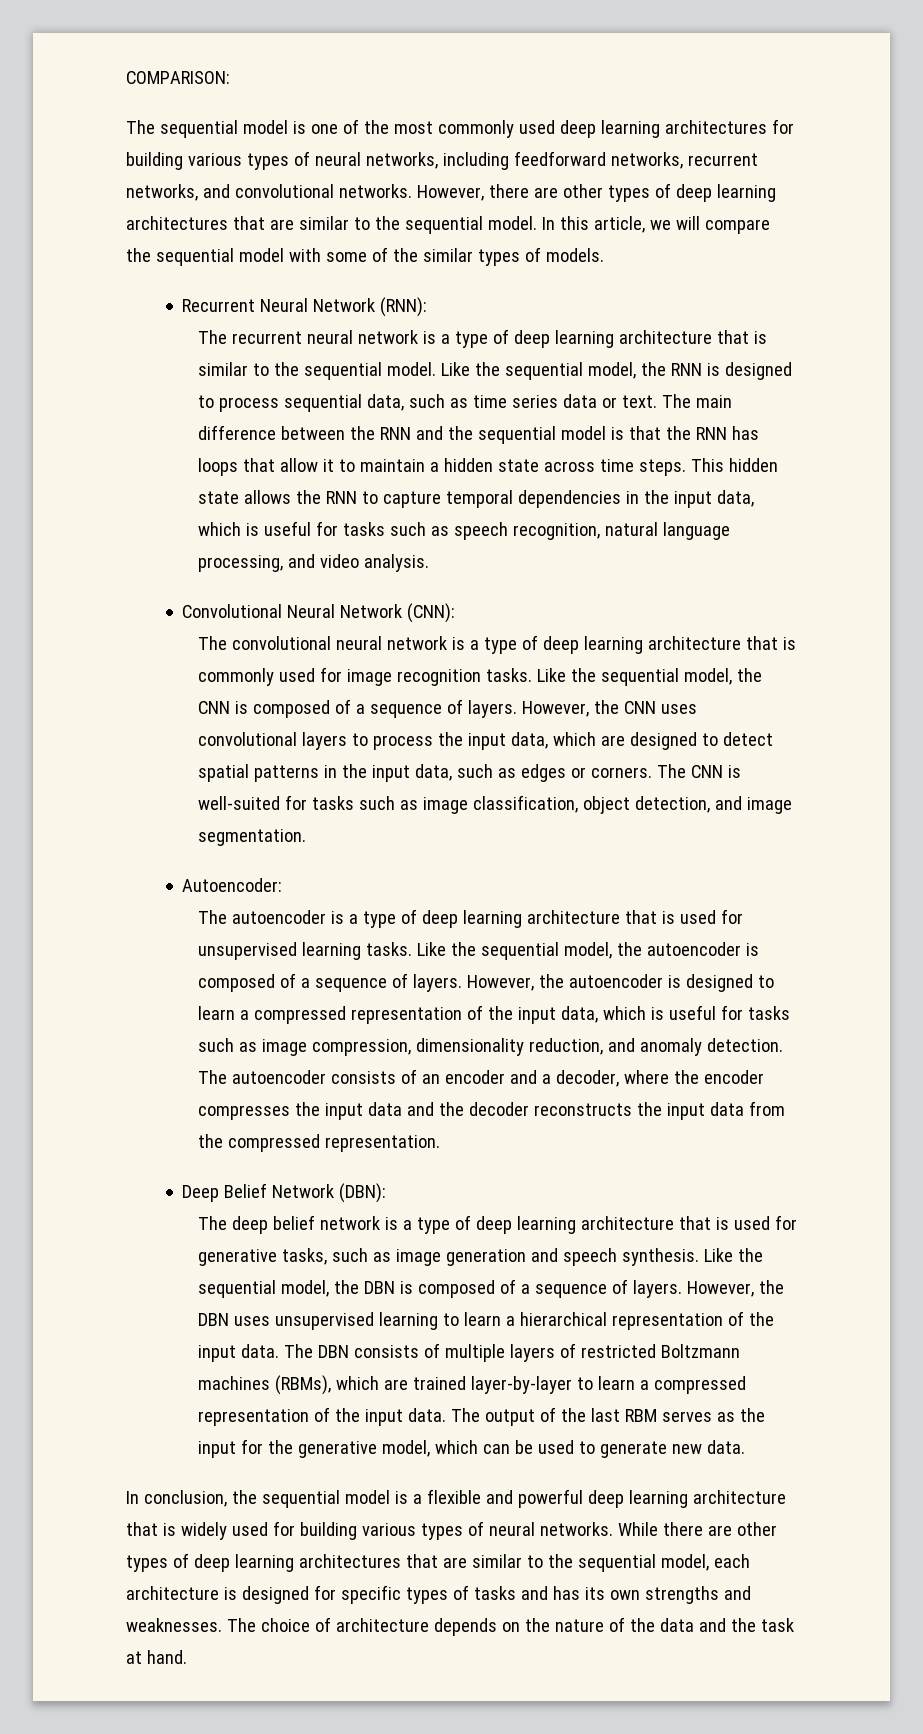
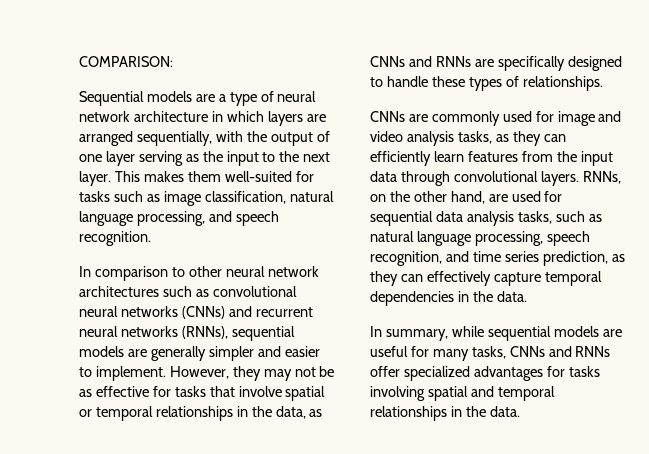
[126,119,794,138] [126,151,758,170] [126,183,776,202] [126,216,770,234] [126,247,604,266] [182,297,428,317] [197,329,767,348] [197,362,792,380] [197,394,732,412] [197,425,759,444] [197,458,778,476] [197,490,754,508] [197,521,730,540] [197,554,429,572] [182,603,456,623] [197,635,796,654] [197,667,762,686] [197,699,697,718] [197,732,773,750] [197,764,741,782] The sequential model is one of the most commonly used deep learning architectures for building various types of neural networks, including feedforward networks, recurrent networks, and convolutional networks. However, there are other types of deep learning architectures that are similar to the sequential model. In this article, we will compare the sequential model with some of the similar types of models. // Recurrent Neural Network (RNN): // The recurrent neural network is a type of deep learning architecture that is similar to the sequential model. Like the sequential model, the RNN is designed to process sequential data, such as time series data or text. The main difference between the RNN and the sequential model is that the RNN has loops that allow it to maintain a hidden state across time steps. This hidden state allows the RNN to capture temporal dependencies in the input data, which is useful for tasks such as speech recognition, natural language processing, and video analysis. // Convolutional Neural Network (CNN): // The convolutional neural network is a type of deep learning architecture that is commonly used for image recognition tasks. Like the sequential model, the CNN is composed of a sequence of layers. However, the CNN uses convolutional layers to process the input data, which are designed to detect spatial patterns in the input data, such as edges or corners. The CNN is -> [79,91,317,106] [79,111,326,126] [79,131,330,146] [79,151,331,166] [79,171,221,186] Sequential models are a type of neural network architecture in which layers are arranged sequentially, with the output of one layer serving as the input to the next layer. This makes them
[582,796,792,814] [197,829,306,846] [182,878,283,892] [197,909,743,928] [197,942,759,960] [197,973,774,992] [197,1005,790,1024] [197,1038,783,1056] [197,1069,764,1087] [197,1101,785,1120] [197,1134,440,1152] [182,1183,387,1203] [197,1215,797,1234] [197,1248,763,1266] [197,1279,784,1298] [197,1311,774,1330] [197,1343,740,1362] [197,1375,746,1395] [197,1407,765,1426] [197,1439,745,1458] [126,1489,786,1508] [126,1521,777,1540] [126,1553,750,1572] [126,1585,751,1604] [126,1617,794,1636] [126,1650,187,1664] object detection, and image segmentation. // Autoencoder: // The autoencoder is a type of deep learning architecture that is used for unsupervised learning tasks. Like the sequential model, the autoencoder is composed of a sequence of layers. However, the autoencoder is designed to learn a compressed representation of the input data, which is useful for tasks such as image compression, dimensionality reduction, and anomaly detection. The autoencoder consists of an encoder and a decoder, where the encoder compresses the input data and the decoder reconstructs the input data from the compressed representation. // Deep Belief Network (DBN): // The deep belief network is a type of deep learning architecture that is used for generative tasks, such as image generation and speech synthesis. Like the sequential model, the DBN is composed of a sequence of layers. However, the DBN uses unsupervised learning to learn a hierarchical representation of the input data. The DBN consists of multiple layers of restricted Boltzmann machines (RBMs), which are trained layer-by-layer to learn a compressed representation of the input data. The output of the last RBM serves as the input for the generative model, which can be used to generate new data. // In conclusion, the sequential model is a flexible and powerful deep learning architecture that is widely used for building various types of neural networks. While there are other types of deep learning architectures that are similar to the sequential model, each architecture is designed for specific types of tasks and has its own strengths and weaknesses. The choice of architecture depends on the nature of the data and the task at hand. -> [289,191,334,202] [79,211,279,226] [79,231,151,246] [79,266,319,281] [79,286,297,297] [79,306,313,319] [79,326,295,341] [79,346,320,361] [79,366,335,381] [79,386,326,401] [79,406,323,421] [370,56,622,71] [370,76,603,91] [370,111,622,126] [370,131,566,146] [370,151,613,166] [370,171,621,186] [370,191,563,204] [370,211,602,226] [370,231,590,246] [370,251,625,266] [370,271,602,286] [370,291,527,306] [370,326,622,341] [370,346,611,361] [370,366,600,381] [370,386,555,401] [370,406,520,421] natural language processing, and speech recognition. // In comparison to other neural network architectures such as convolutional neural networks (CNNs) and recurrent neural networks (RNNs), sequential models are generally simpler and easier to implement. However, they may not be as effective for tasks that involve spatial or temporal relationships in the data, as CNNs and RNNs are specifically designed to handle these types of relationships. // CNNs are commonly used for image and video analysis tasks, as they can efficiently learn features from the input data through convolutional layers. RNNs, on the other hand, are used for sequential data analysis tasks, such as natural language processing, speech recognition, and time series prediction, as they can effectively capture temporal dependencies in the data. // In summary, while sequential models are useful for many tasks, CNNs and RNNs offer specialized advantages for tasks involving spatial and temporal relationships in the data.

